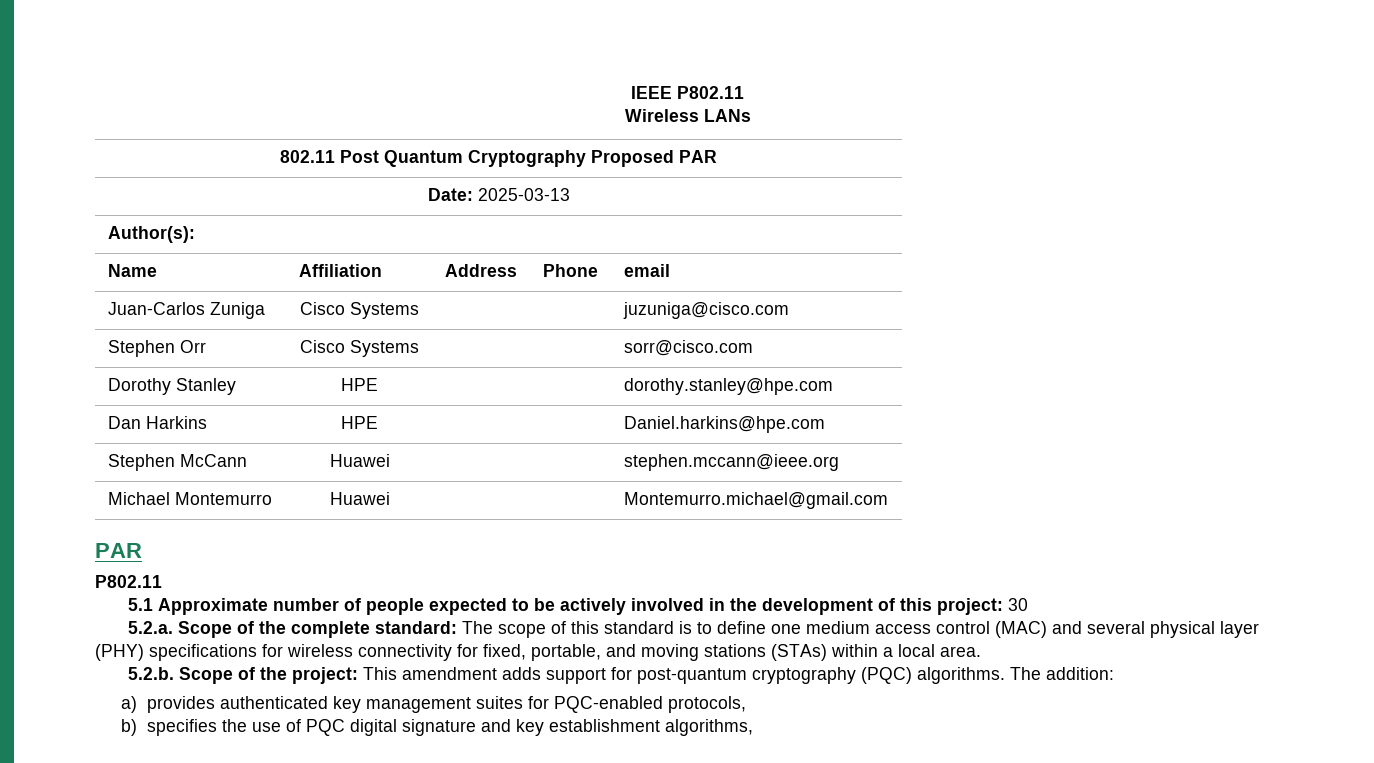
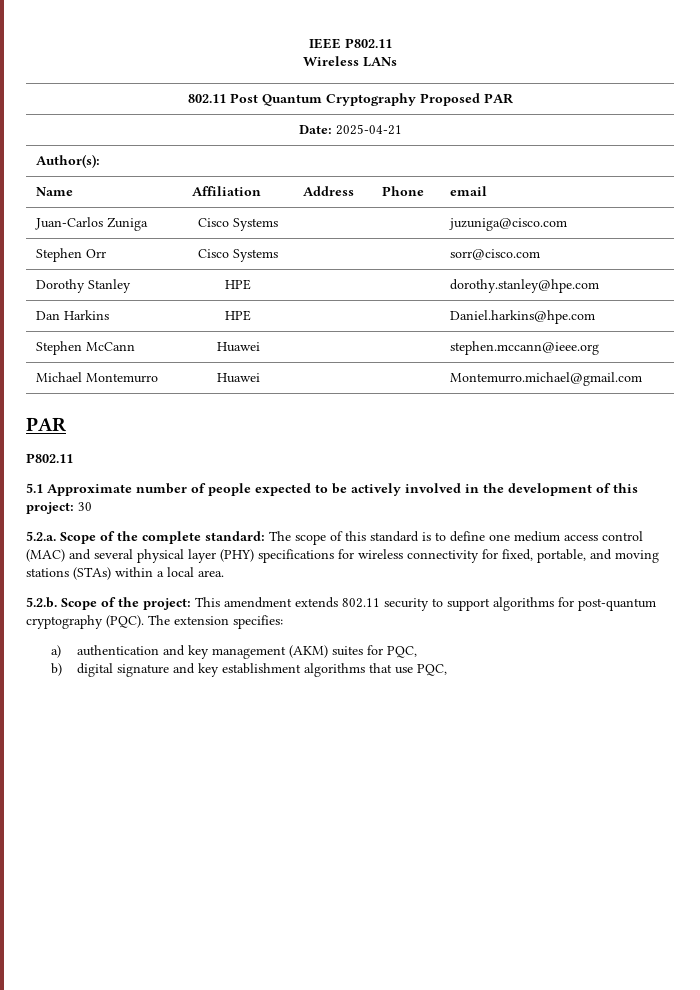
[477,188,570,201] 2025-03-13 -> [335,124,402,135] 2025-04-21
[502,667,1115,684] adds support for post-quantum cryptography (PQC) algorithms. The addition: -> [295,597,656,611] [26,615,283,629] extends 802.11 security to support algorithms for post-quantum cryptography (PQC). The extension specifies:
[147,696,329,713] provides authenticated -> [76,645,185,656] authentication and
(472, 705) none -> [288,645,328,658] (AKM)
[554,696,747,713] PQC-enabled protocols, -> [386,646,417,658] PQC,
[147,719,346,736] specifies the use of PQC -> (63, 669) none
[665,719,754,736] algorithms, -> [303,663,447,677] algorithms that use PQC,

